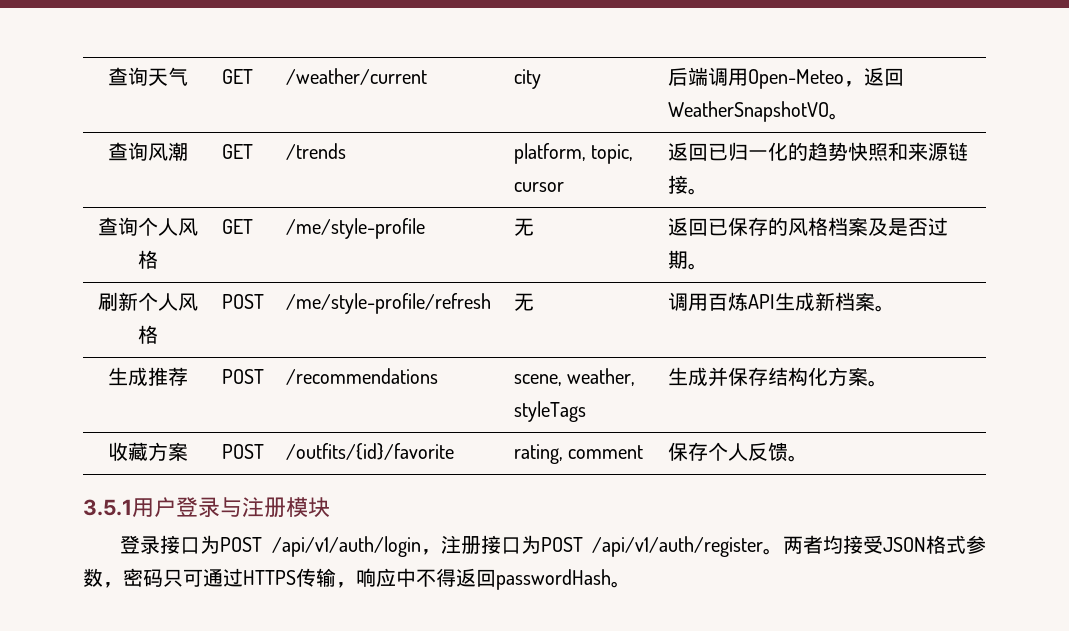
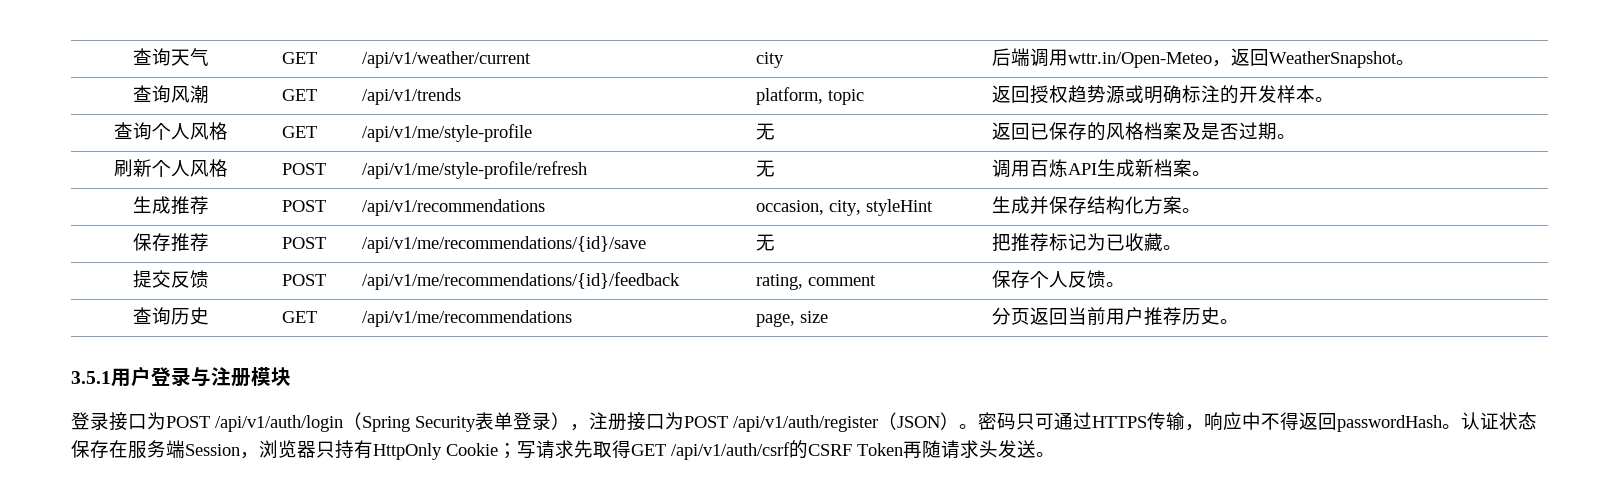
[285,68,427,85] /weather/current -> [361,51,531,68] /api/v1/weather/current
[747,67,904,89] [667,101,829,122] Open-Meteo，返回WeatherSnapshotVO -> [1067,48,1397,68] wttr.in/Open-Meteo，返回WeatherSnapshot
[285,143,346,160] /trends -> [361,88,461,105] /api/v1/trends
[591,144,634,164] [513,182,564,192] [667,142,968,161] [667,175,688,194] topic, cursor | 返回已归一化的趋势快照和来源链接 -> [827,89,864,105] [991,85,1315,104] topic | 返回授权趋势源或明确标注的开发样本
[285,218,425,239] /me/style-profile -> [361,124,532,142] /api/v1/me/style-profile
[285,293,491,314] /me/style-profile/refresh -> [361,161,587,179] /api/v1/me/style-profile/refresh
[285,368,438,385] [513,368,636,386] [513,401,586,422] /recommendations | scene, weather, styleTags -> [361,199,545,216] [755,199,933,216] /api/v1/recommendations | occasion, city, styleHint
[107,442,188,461] [221,444,264,459] [285,443,454,460] 收藏方案 | POST | /outfits/{id}/favorite -> [132,233,209,252] [281,237,326,249] [361,236,646,253] [755,234,775,251] [991,233,1182,252] [132,270,209,288] [281,274,326,286] [361,272,680,290] 保存推荐 | POST | /api/v1/me/recommendations/{id}/save | 无 | 把推荐标记为已收藏。 // 提交反馈 | POST | /api/v1/me/recommendations/{id}/feedback
(808, 458) none -> [132,307,209,325] [281,311,317,323] [361,310,572,327] [755,311,828,327] [991,307,1239,326] // 查询历史 | GET | /api/v1/me/recommendations | page, size | 分页返回当前用户推荐历史。
(421, 546) none -> [343,412,570,432] （Spring Security表单登录）
[763,535,986,555] [83,568,123,588] 。两者均接受JSON格式参数， -> [878,412,978,430] （JSON）。
(631, 584) none -> [1461,412,1537,430] [71,440,1055,460] 认证状态保存在服务端Session，浏览器只持有HttpOnly Cookie；写请求先取得GET /api/v1/auth/csrf的CSRF Token再随请求头发送。

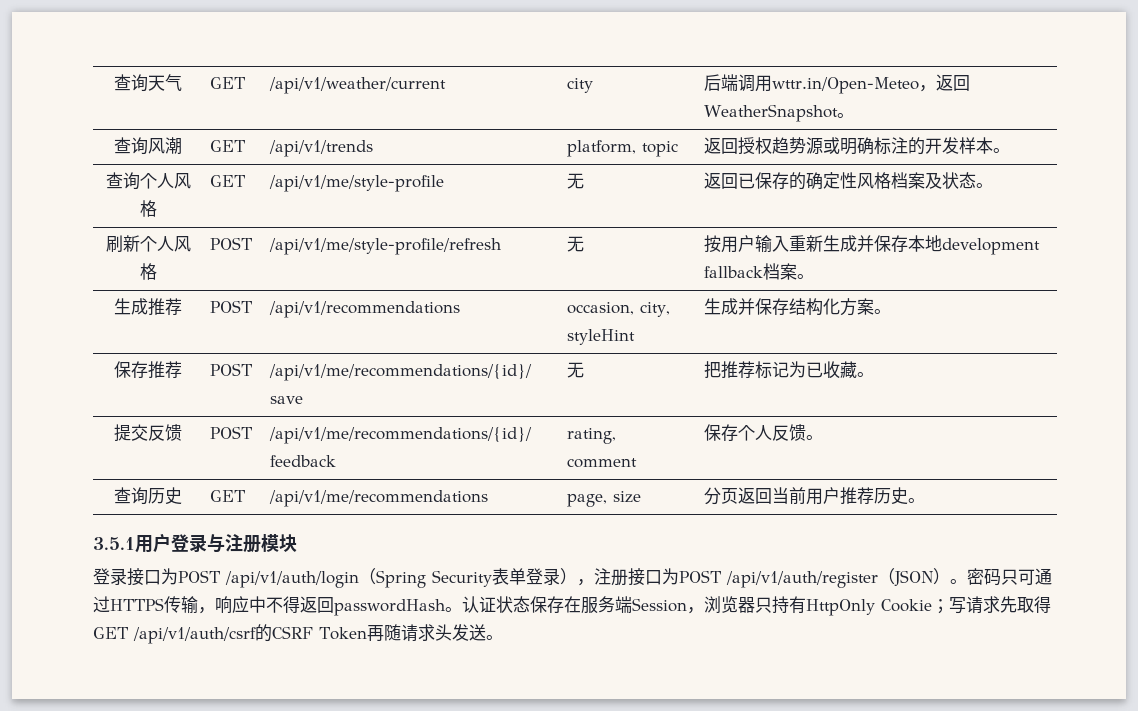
(1106, 131) none -> [806,172,858,190] 确定性
[1200,122,1277,140] 是否过期 -> [942,172,977,189] 状态
[991,159,1154,178] 调用百炼API生成新 -> [704,235,1041,255] [704,266,764,278] 按用户输入重新生成并保存本地development fallback

